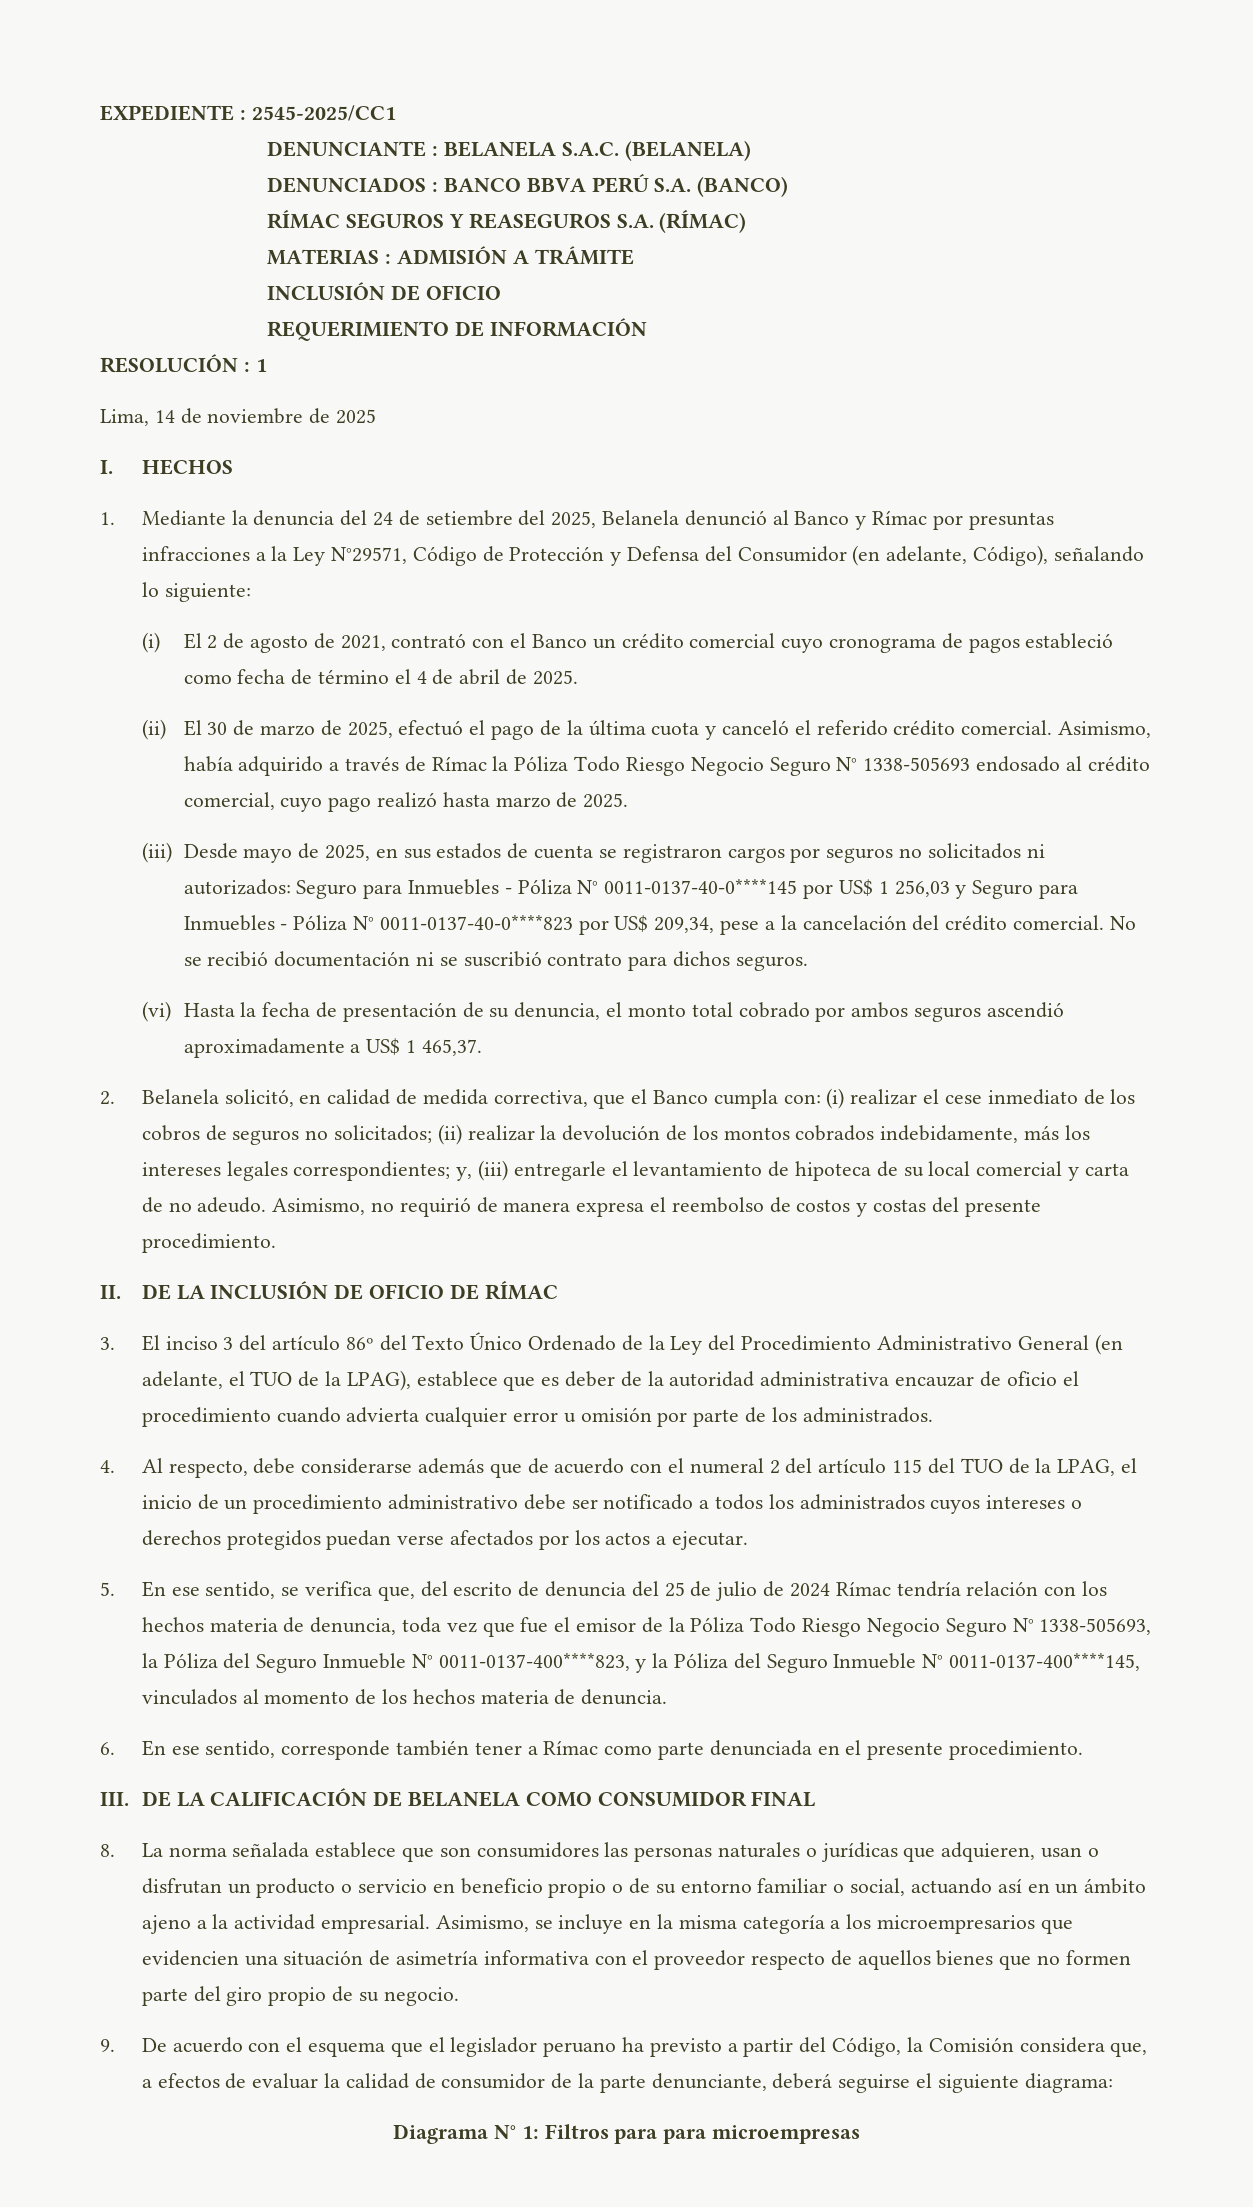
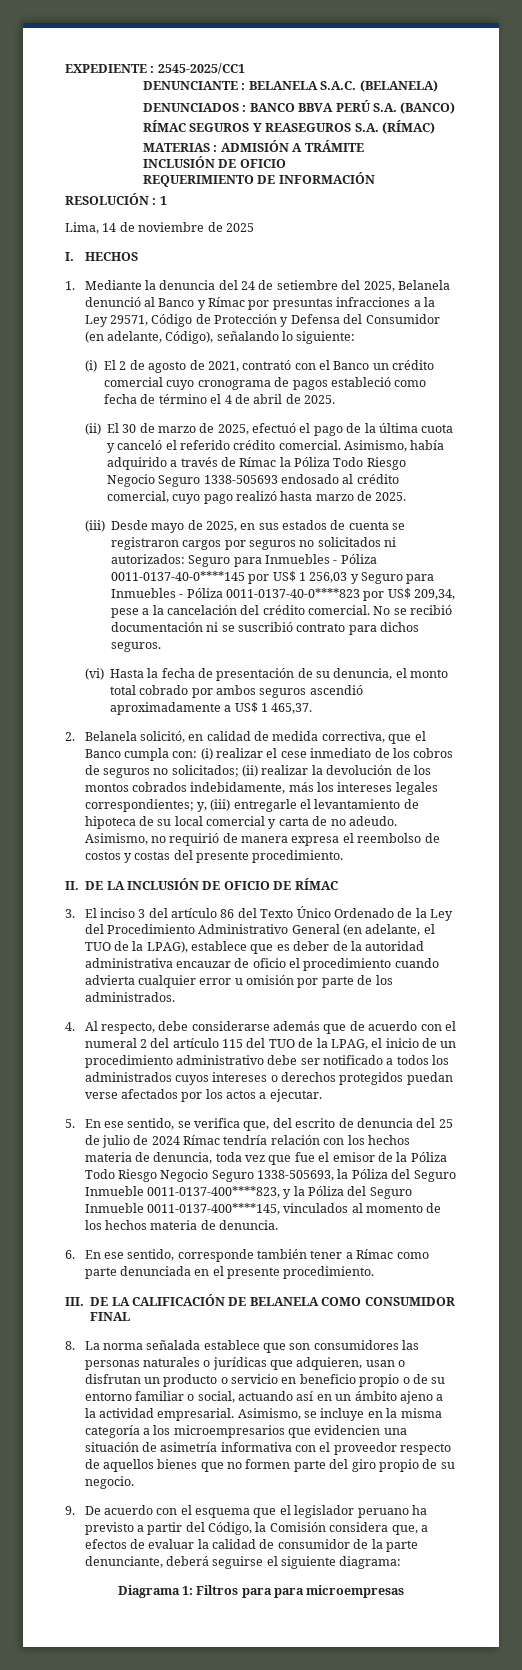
[331,547,408,564] N°29571, -> [109,315,148,326] 29571,
[836,757,858,771] N° -> (201, 481) none
[577,880,599,894] N° -> (377, 559) none
[353,916,375,930] N° -> (223, 593) none
[345,1337,374,1350] 86º -> [220,909,235,918] 86
[1012,1618,1034,1632] N° -> (254, 1176) none
[411,1654,433,1668] N° -> (144, 1191) none
[922,1654,944,1668] N° -> (144, 1208) none
[493,2125,516,2139] N° -> (180, 1591) none

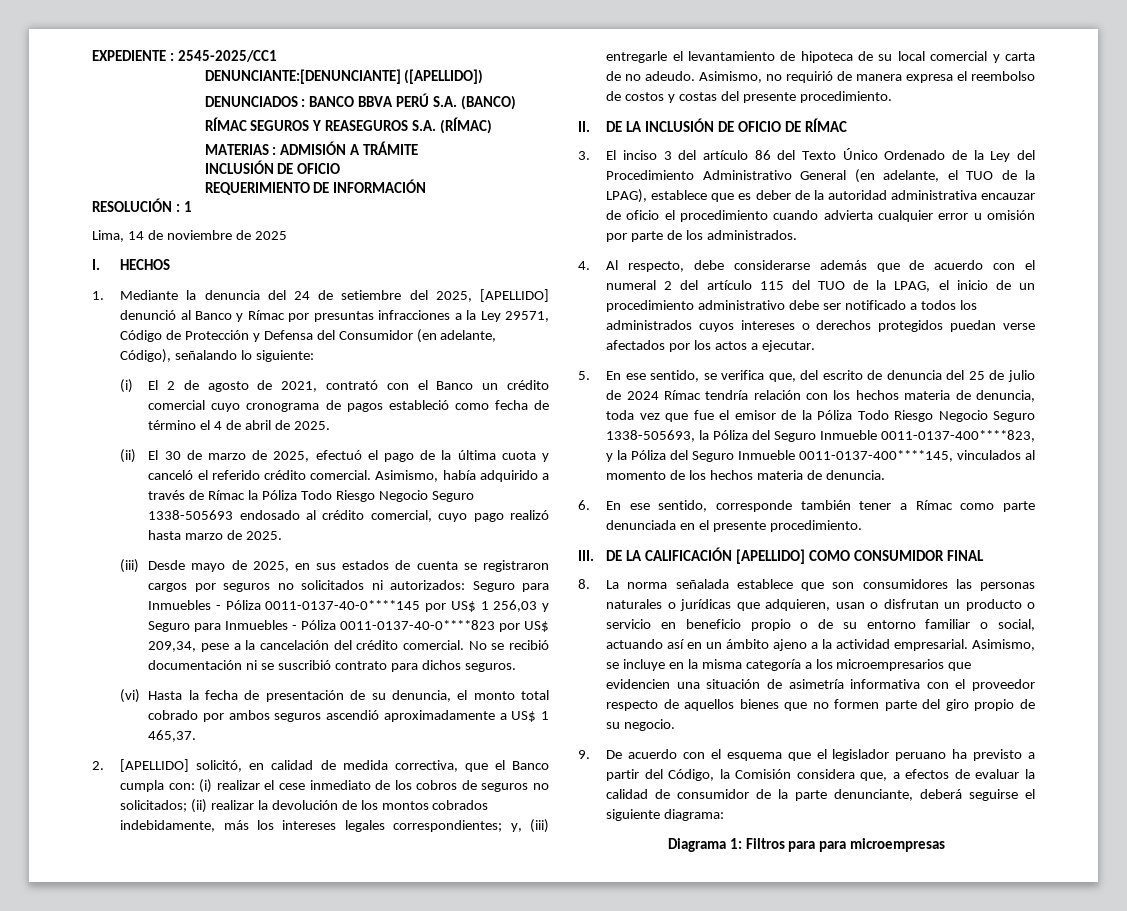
[143,80,438,92] DENUNCIANTE : BELANELA S.A.C. (BELANELA) -> [204,69,484,84] DENUNCIANTE:[DENUNCIANTE] ([APELLIDO])
[397,280,450,290] Belanela -> [480,289,550,302] [APELLIDO]
[84,731,137,741] Belanela -> [120,759,190,772] [APELLIDO]
[228,1297,319,1306] DE BELANELA -> [735,549,805,564] [APELLIDO]

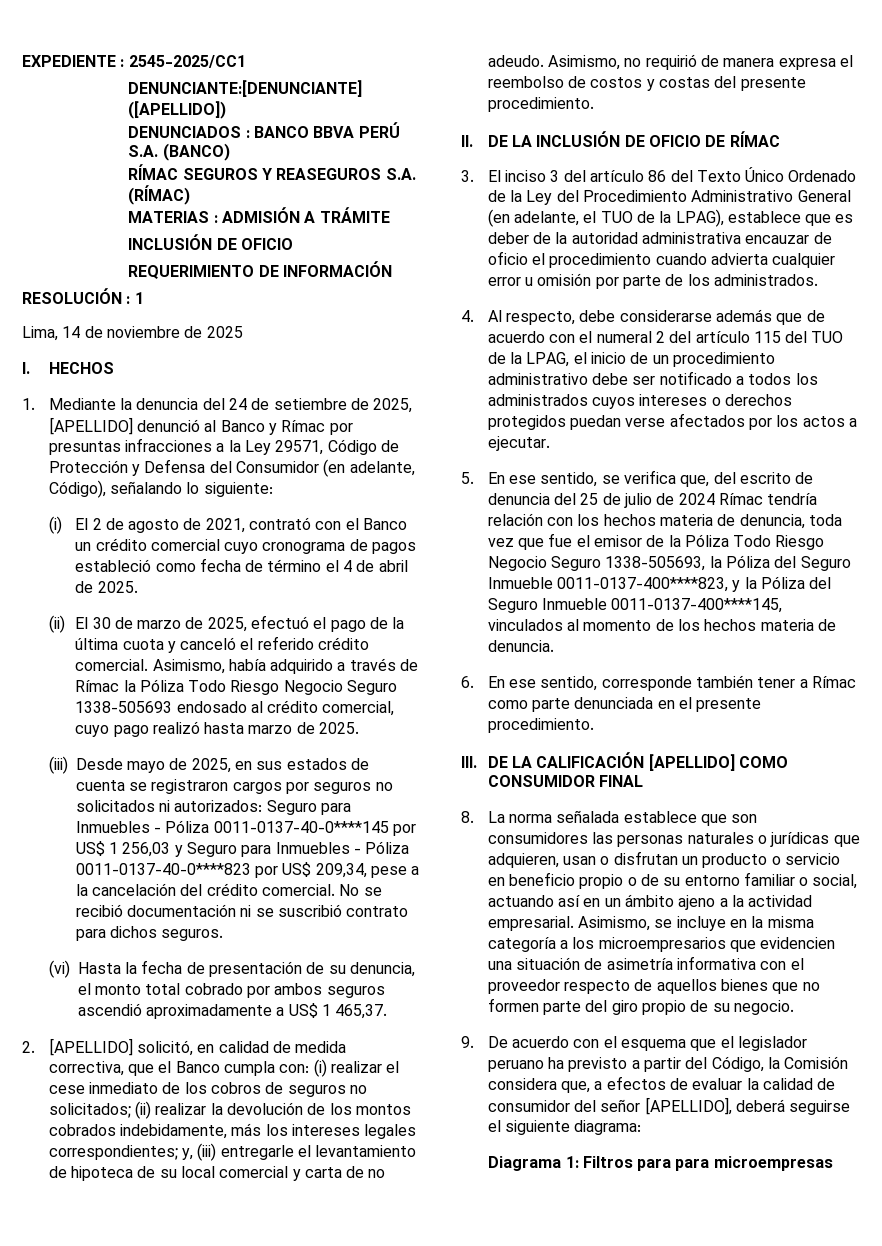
[409,290,428,300] del -> [350,398,369,410] de
[756,789,914,801] de la parte denunciante, -> [573,1097,732,1115] del señor [APELLIDO],

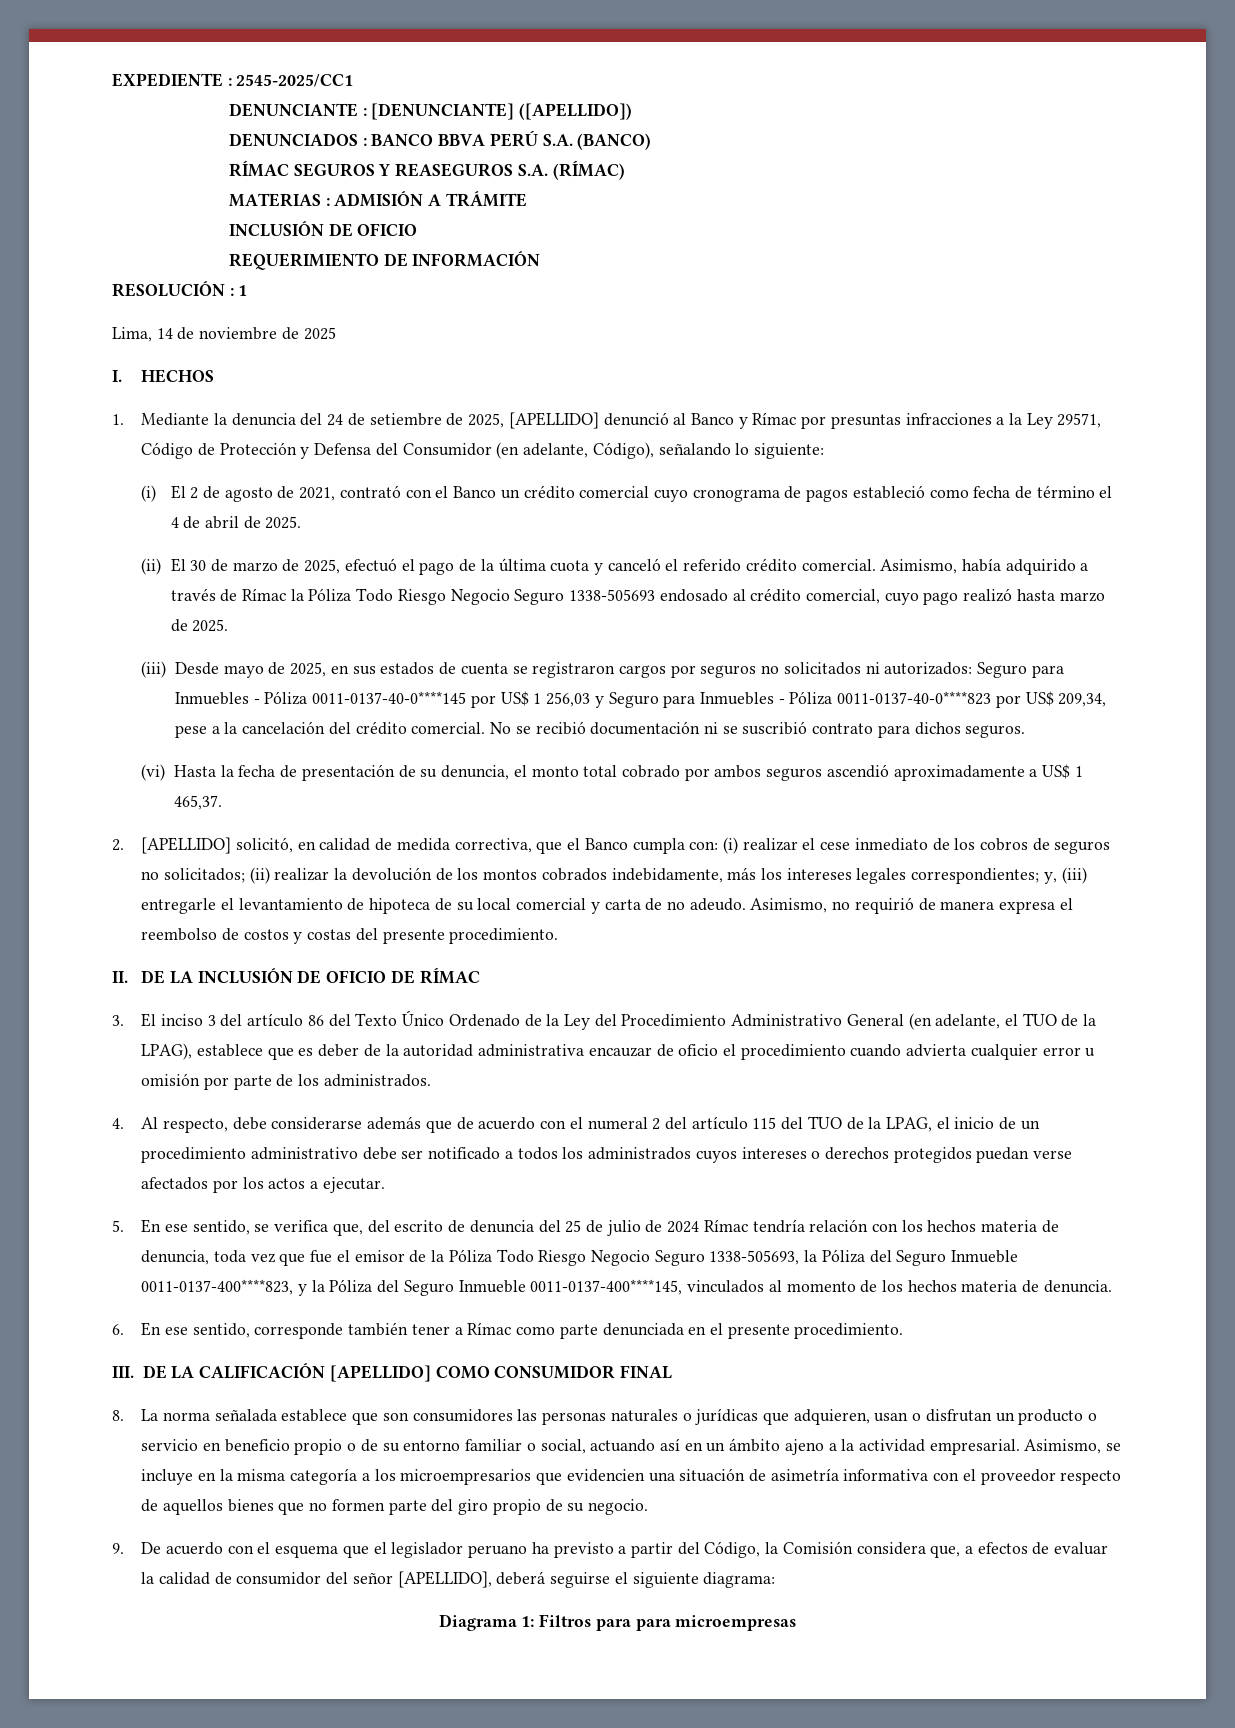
[128,80,363,97] DENUNCIANTE:[DENUNCIANTE] -> [229,103,515,120] DENUNCIANTE : [DENUNCIANTE]

